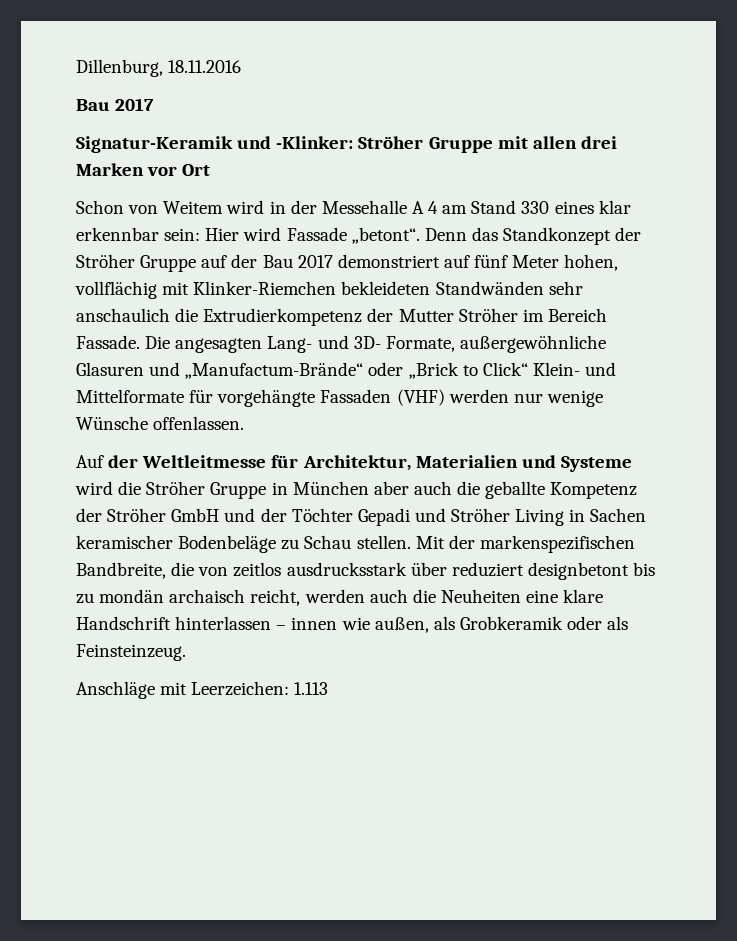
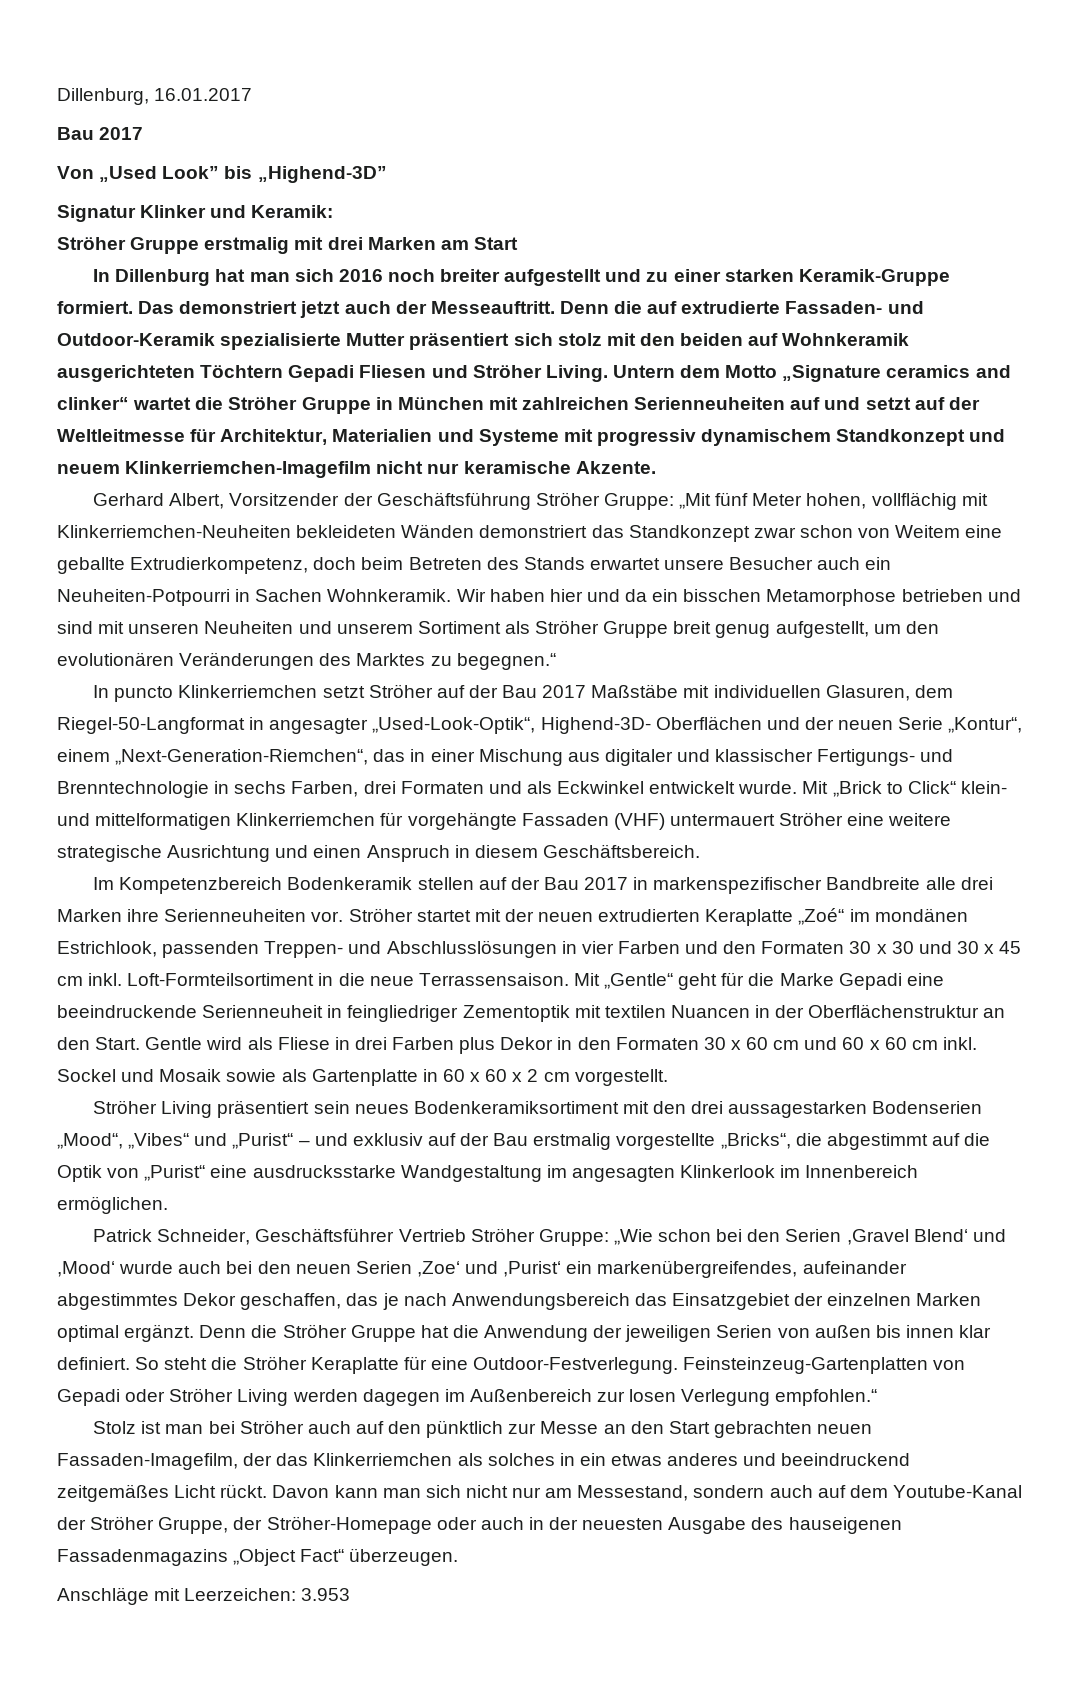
[168,60,242,73] 18.11.2016 -> [154,88,253,101] 16.01.2017
[76,136,617,153] [76,163,211,176] [76,200,631,214] [76,227,642,245] [76,254,619,272] [75,281,583,299] [76,308,607,326] [76,335,606,353] [76,362,617,379] [76,389,603,407] [76,416,245,430] [76,455,104,468] Signatur-Keramik und -Klinker: Ströher Gruppe mit allen drei Marken vor Ort // Schon von Weitem wird in der Messehalle A 4 am Stand 330 eines klar erkennbar sein: Hier wird Fassade „betont“. Denn das Standkonzept der Ströher Gruppe auf der Bau 2017 demonstriert auf fünf Meter hohen, vollflächig mit Klinker-Riemchen bekleideten Standwänden sehr anschaulich die Extrudierkompetenz der Mutter Ströher im Bereich Fassade. Die angesagten Lang- und 3D- Formate, außergewöhnliche Glasuren und „Manufactum-Brände“ oder „Brick to Click“ Klein- und Mittelformate für vorgehängte Fassaden (VHF) werden nur wenige Wünsche offenlassen. // Auf -> [57,166,387,183] [57,205,334,222] [57,237,518,254] [93,269,950,286] [57,301,924,318] [57,333,910,350] [57,365,1011,382] [57,397,945,414] Von „Used Look” bis „Highend-3D” // Signatur Klinker und Keramik: // Ströher Gruppe erstmalig mit drei Marken am Start // In Dillenburg hat man sich 2016 noch breiter aufgestellt und zu einer starken Keramik-Gruppe formiert. Das demonstriert jetzt auch der Messeauftritt. Denn die auf extrudierte Fassaden- und Outdoor-Keramik spezialisierte Mutter präsentiert sich stolz mit den beiden auf Wohnkeramik ausgerichteten Töchtern Gepadi Fliesen und Ströher Living. Untern dem Motto „Signature ceramics and clinker“ wartet die Ströher Gruppe in München mit zahlreichen Serienneuheiten auf und setzt auf
[75,481,638,499] [76,508,647,526] [76,535,635,553] [76,562,656,580] [76,589,604,606] [76,616,629,633] [76,644,186,661] wird die Ströher Gruppe in München aber auch die geballte Kompetenz der Ströher GmbH und der Töchter Gepadi und Ströher Living in Sachen keramischer Bodenbeläge zu Schau stellen. Mit der markenspezifischen Bandbreite, die von zeitlos ausdrucksstark über reduziert designbetont bis zu mondän archaisch reicht, werden auch die Neuheiten eine klare Handschrift hinterlassen – innen wie außen, als Grobkeramik oder als Feinsteinzeug. -> [563,429,1006,446] [57,461,656,478] [93,492,988,510] [57,524,1003,542] [57,557,892,574] [57,589,1021,606] [57,620,939,638] [57,652,556,670] [93,684,953,702] [57,716,1023,734] [57,749,954,766] [57,781,1007,798] [57,812,952,830] [57,844,700,862] [93,877,993,894] [57,908,968,926] [57,940,1022,958] [57,972,944,990] [57,1004,1006,1022] [57,1037,977,1054] [57,1069,668,1086] [93,1100,983,1118] [57,1133,991,1150] [57,1165,919,1182] [57,1196,168,1214] [93,1228,1006,1246] [57,1260,907,1278] [57,1293,982,1310] [57,1324,992,1342] [57,1356,966,1374] [57,1388,878,1406] [93,1420,873,1438] [57,1453,911,1470] [57,1484,1022,1502] [57,1516,902,1534] [57,1548,459,1566] mit progressiv dynamischem Standkonzept und neuem Klinkerriemchen-Imagefilm nicht nur keramische Akzente. // Gerhard Albert, Vorsitzender der Geschäftsführung Ströher Gruppe: „Mit fünf Meter hohen, vollflächig mit Klinkerriemchen-Neuheiten bekleideten Wänden demonstriert das Standkonzept zwar schon von Weitem eine geballte Extrudierkompetenz, doch beim Betreten des Stands erwartet unsere Besucher auch ein Neuheiten-Potpourri in Sachen Wohnkeramik. Wir haben hier und da ein bisschen Metamorphose betrieben und sind mit unseren Neuheiten und unserem Sortiment als Ströher Gruppe breit genug aufgestellt, um den evolutionären Veränderungen des Marktes zu begegnen.“ // In puncto Klinkerriemchen setzt Ströher auf der Bau 2017 Maßstäbe mit individuellen Glasuren, dem Riegel-50-Langformat in angesagter „Used-Look-Optik“, Highend-3D- Oberflächen und der neuen Serie „Kontur“, einem „Next-Generation-Riemchen“, das in einer Mischung aus digitaler und klassischer Fertigungs- und Brenntechnologie in sechs Farben, drei Formaten und als Eckwinkel entwickelt wurde. Mit „Brick to Click“ klein- und mittelformatigen Klinkerriemchen für vorgehängte Fassaden (VHF) untermauert Ströher eine weitere strategische Ausrichtung und einen Anspruch in diesem Geschäftsbereich. // Im Kompetenzbereich Bodenkeramik stellen auf der Bau 2017 in markenspezifischer Bandbreite alle drei Marken ihre Serienneuheiten vor. Ströher startet mit der neuen extrudierten Keraplatte „Zoé“ im mondänen Estrichlook, passenden Treppen- und Abschlusslösungen in vier Farben und den Formaten 30 x 30 und 30 x 45 cm inkl. Loft-Formteilsortiment in die neue Terrassensaison. Mit „Gentle“ geht für die Marke Gepadi eine beeindruckende Serienneuheit in feingliedriger Zementoptik mit textilen Nuancen in der Oberflächenstruktur an den Start. Gentle wird als Fliese in drei Farben plus Dekor in den Formaten 30 x 60 cm und 60 x 60 cm inkl. Sockel und Mosaik sowie als Gartenplatte in 60 x 60 x 2 cm vorgestellt. // Ströher Living präsentiert sein neues Bodenkeramiksortiment mit den drei aussagestarken Bodenserien „Mood“, „Vibes“ und „Purist“ – und exklusiv auf der Bau erstmalig vorgestellte „Bricks“, die abgestimmt auf die Optik von „Purist“ eine ausdrucksstarke Wandgestaltung im angesagten Klinkerlook im Innenbereich ermöglichen. // Patrick Schneider, Geschäftsführer Vertrieb Ströher Gruppe: „Wie schon bei den Serien ,Gravel Blend‘ und ,Mood‘ wurde auch bei den neuen Serien ,Zoe‘ und ,Purist‘ ein markenübergreifendes, aufeinander abgestimmtes Dekor geschaffen, das je nach Anwendungsbereich das Einsatzgebiet der einzelnen Marken optimal ergänzt. Denn die Ströher Gruppe hat die Anwendung der jeweiligen Serien von außen bis innen klar definiert. So steht die Ströher Keraplatte für eine Outdoor-Festverlegung. Feinsteinzeug-Gartenplatten von Gepadi oder Ströher Living werden dagegen im Außenbereich zur losen Verlegung empfohlen.“ // Stolz ist man bei Ströher auch auf den pünktlich zur Messe an den Start gebrachten neuen Fassaden-Imagefilm, der das Klinkerriemchen als solches in ein etwas anderes und beeindruckend zeitgemäßes Licht rückt. Davon kann man sich nicht nur am Messestand, sondern auch auf dem Youtube-Kanal der Ströher Gruppe, der Ströher-Homepage oder auch in der neuesten Ausgabe des hauseigenen Fassadenmagazins „Object Fact“ überzeugen.
[294,682,329,695] 1.113 -> [301,1588,351,1601] 3.953

